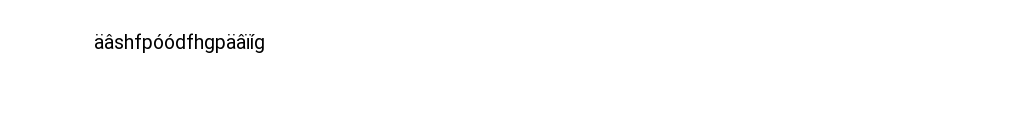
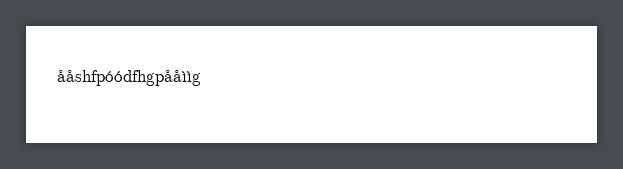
[94,33,265,53] äâshfpóódfhgpäâïíg -> [57,70,201,86] ååshfpóódfhgpååììg

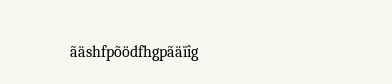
[57,70,201,86] ååshfpóódfhgpååììg -> [70,45,199,61] ãäshfpõödfhgpãäïîg

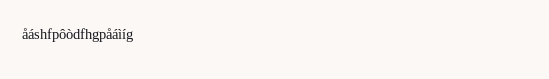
[70,45,199,61] ãäshfpõödfhgpãäïîg -> [22,28,133,42] åáshfpôòdfhgpåáìíg

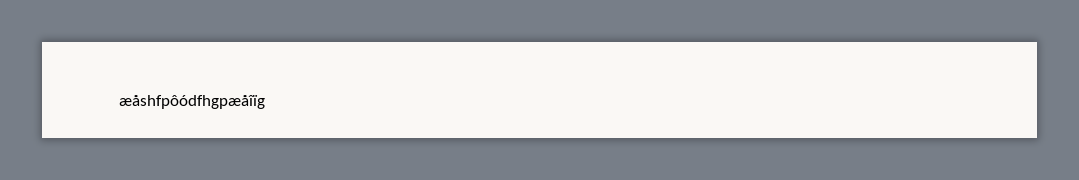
[22,28,133,42] åáshfpôòdfhgpåáìíg -> [119,95,265,109] æåshfpôódfhgpæåîïg

